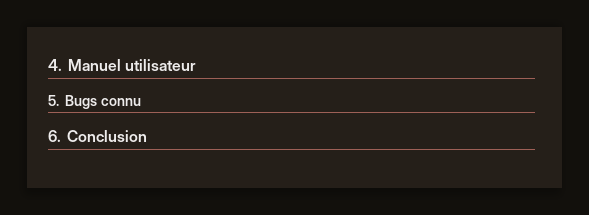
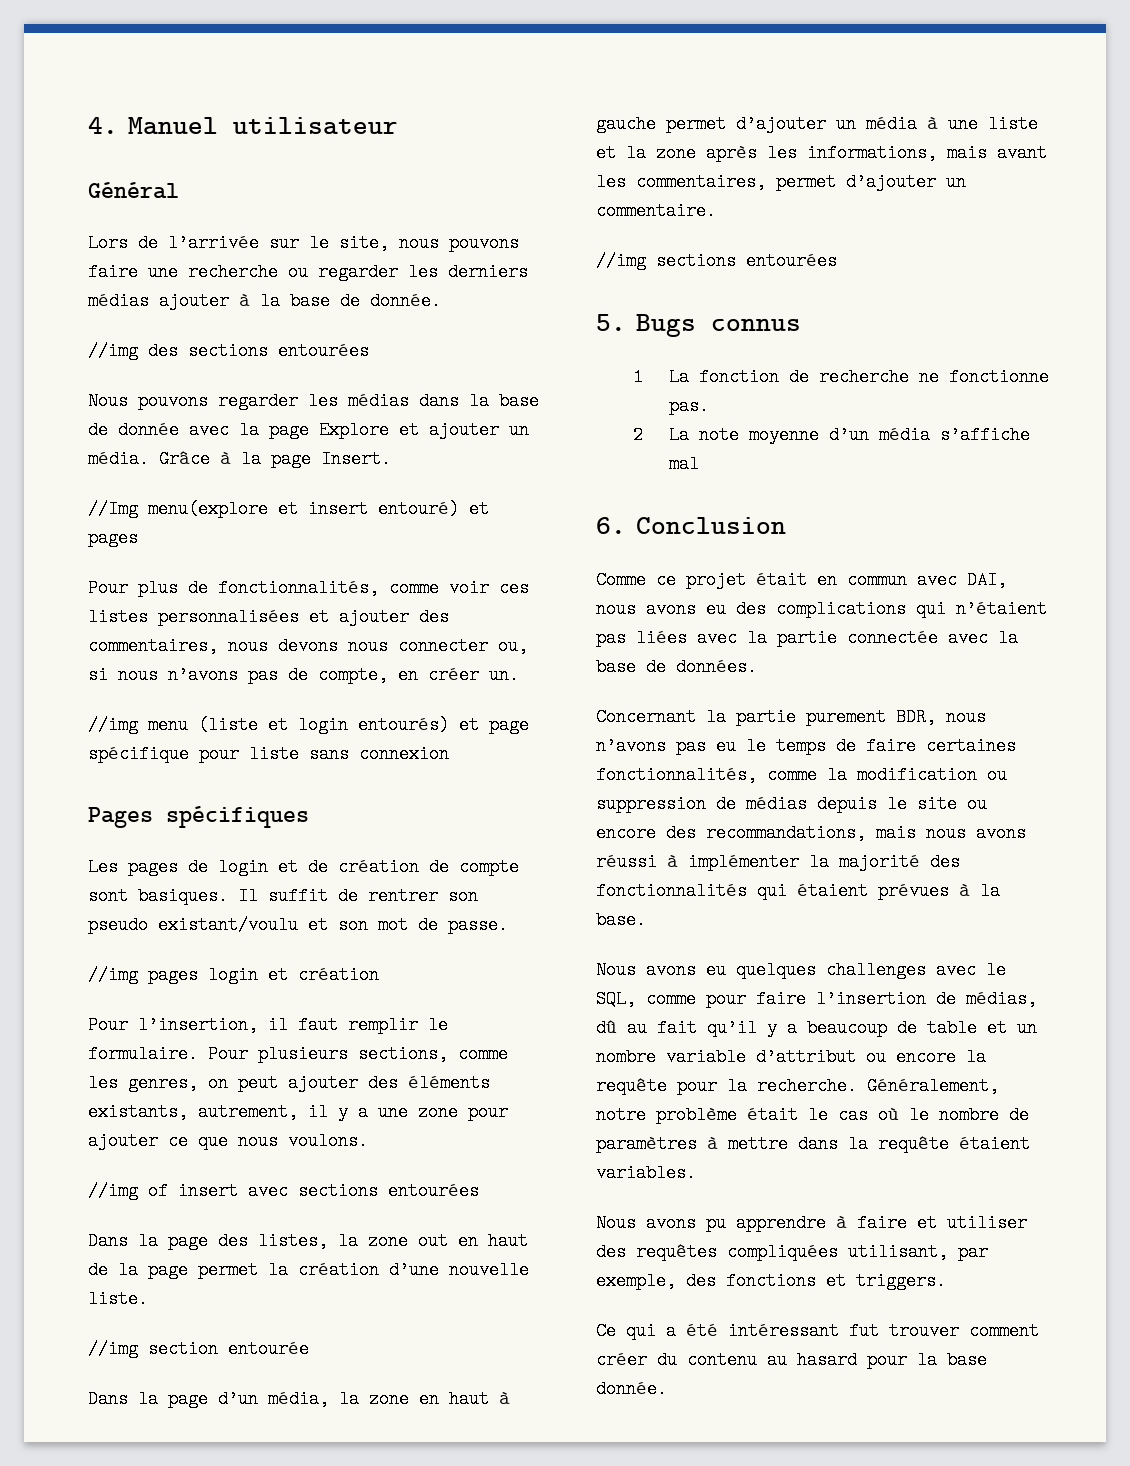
[48,95,142,109] [48,130,148,142] 5. Bugs connu // 6. Conclusion -> [88,182,179,199] [88,234,519,252] [88,263,528,281] [88,292,441,310] [88,342,369,360] [88,392,539,410] [88,421,529,439] [88,450,391,468] [88,500,489,518] [88,529,138,547] [88,579,529,597] [88,608,449,626] [88,637,528,655] [88,666,519,684] [88,716,529,734] [88,745,449,763] [88,806,309,828] [88,858,519,876] [88,887,478,905] [88,916,508,934] [88,966,379,984] [88,1016,448,1034] [88,1045,508,1063] [88,1074,490,1092] [88,1103,508,1121] [88,1132,368,1150] [88,1182,479,1200] [88,1232,528,1250] [88,1261,529,1279] [88,1290,148,1308] [88,1340,309,1358] [88,1390,510,1408] [596,115,1038,133] [596,144,1047,162] [596,173,966,191] [596,202,716,220] [596,252,837,270] [596,314,801,337] [632,368,1050,386] [669,397,710,415] [632,426,1031,444] [669,455,700,473] [596,517,786,534] [596,571,1007,589] [596,600,1047,618] [596,629,1018,647] [596,658,757,676] [596,708,986,726] [596,737,1016,755] [596,766,1007,784] [596,795,987,813] [596,824,1026,842] [596,853,960,871] [596,882,1000,900] [596,911,646,929] [596,961,1006,979] [596,990,1037,1008] [596,1019,1037,1037] [596,1048,986,1066] [596,1077,999,1095] [596,1106,1029,1124] [596,1135,1030,1153] [596,1164,696,1182] [596,1214,1027,1232] [596,1243,988,1261] [596,1272,946,1290] [596,1322,1039,1340] [596,1351,987,1369] [596,1380,667,1398] Général // Lors de l’arrivée sur le site, nous pouvons faire une recherche ou regarder les derniers médias ajouter à la base de donnée. // //img des sections entourées // Nous pouvons regarder les médias dans la base de donnée avec la page Explore et ajouter un média. Grâce à la page Insert. // //Img menu(explore et insert entouré) et pages // Pour plus de fonctionnalités, comme voir ces listes personnalisées et ajouter des commentaires, nous devons nous connecter ou, si nous n’avons pas de compte, en créer un. // //img menu (liste et login entourés) et page spécifique pour liste sans connexion // Pages spécifiques // Les pages de login et de création de compte sont basiques. Il suffit de rentrer son pseudo existant/voulu et son mot de passe. // //img pages login et création // Pour l’insertion, il faut remplir le formulaire. Pour plusieurs sections, comme les genres, on peut ajouter des éléments existants, autrement, il y a une zone pour ajouter ce que nous voulons. // //img of insert avec sections entourées // Dans la page des listes, la zone out en haut de la page permet la création d’une nouvelle liste. // //img section entourée // Dans la page d’un média, la zone en haut à gauche permet d’ajouter un média à une liste et la zone après les informations, mais avant les commentaires, permet d’ajouter un commentaire. // //img sections entourées // 5. Bugs connus // 1 La fonction de recherche ne fonctionne pas. // 2 La note moyenne d’un média s’affiche mal // 6. Conclusion // Comme ce projet était en commun avec DAI, nous avons eu des complications qui n’étaient pas liées avec la partie connectée avec la base de données. // Concernant la partie purement BDR, nous n’avons pas eu le temps de faire certaines fonctionnalités, comme la modification ou suppression de médias depuis le site ou encore des recommandations, mais nous avons réussi à implémenter la majorité des fonctionnalités qui étaient prévues à la base. // Nous avons eu quelques challenges avec le SQL, comme pour faire l’insertion de médias, dû au fait qu’il y a beaucoup de table et un nombre variable d’attribut ou encore la requête pour la recherche. Généralement, notre problème était le cas où le nombre de paramètres à mettre dans la requête étaient variables. // Nous avons pu apprendre à faire et utiliser des requêtes compliquées utilisant, par exemple, des fonctions et triggers. // Ce qui a été intéressant fut trouver comment créer du contenu au hasard pour la base donnée.

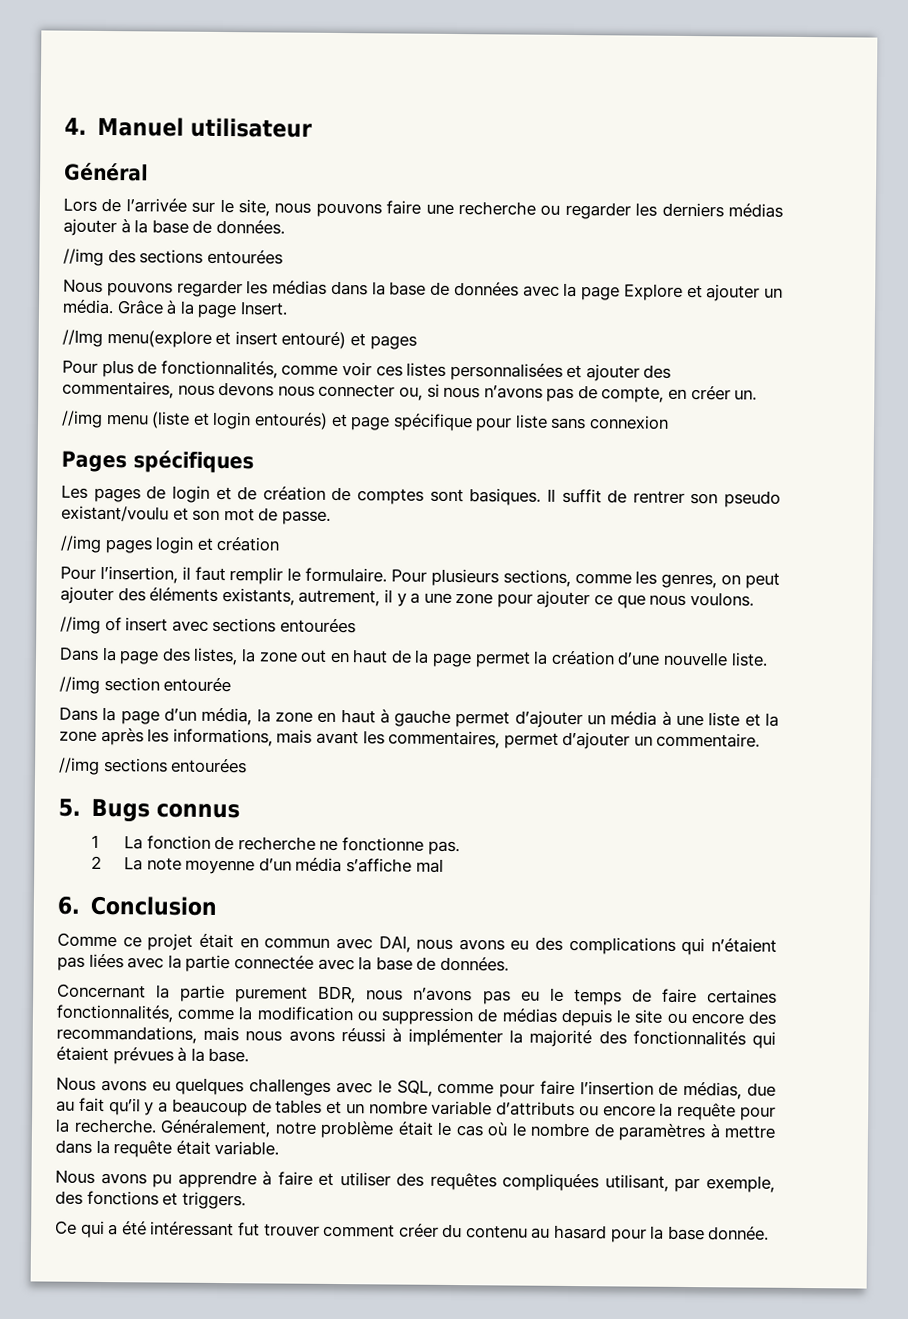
[370,292,441,310] donnée. -> [215,219,285,235] données.
[118,421,179,439] donnée -> [453,281,519,297] données
[459,858,519,876] compte -> [357,488,424,505] comptes
[596,1019,617,1037] dû -> [747,1082,777,1097] due
[927,1019,977,1037] table -> [275,1099,323,1114] tables
[756,1048,856,1066] d’attribut -> [496,1101,576,1117] d’attributs
[959,1135,1030,1153] [596,1164,696,1182] étaient variables. -> [175,1140,280,1156] était variable.

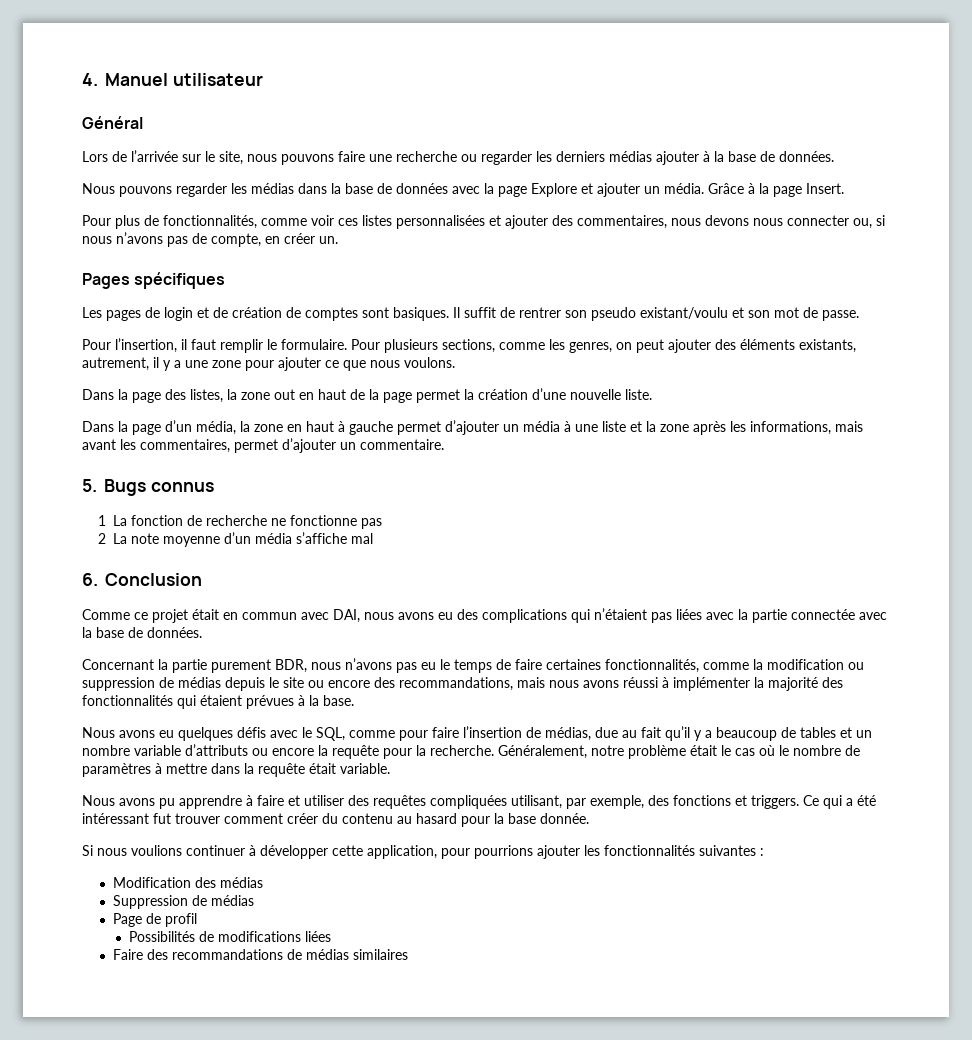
[63,248,283,266] // //img des sections entourées -> (834, 156) none
[62,329,417,350] // //Img menu(explore et insert entouré) et pages -> (844, 188) none
[61,410,670,432] // //img menu (liste et login entourés) et page spécifique pour liste sans connexion -> (338, 240) none
[60,535,281,554] // //img pages login et création -> (859, 315) none
[60,616,356,634] // //img of insert avec sections entourées -> (455, 362) none
[59,676,232,694] // //img section entourée -> (652, 394) none
[59,757,248,775] // //img sections entourées -> (444, 444) none
[427,840,460,856] pas. -> [361,518,383,529] pas
[249,1078,332,1096] challenges -> [237,727,266,738] défis
(246, 1200) // -> (799, 802) none
(770, 1233) none -> [82,845,764,859] [113,877,264,888] [113,895,255,909] [113,913,198,927] [128,931,331,942] [113,949,409,960] // Si nous voulions continuer à développer cette application, pour pourrions ajouter les fonctionnalités suivantes : // Modification des médias // Suppression de médias // Page de profil // Possibilités de modifications liées // Faire des recommandations de médias similaires

